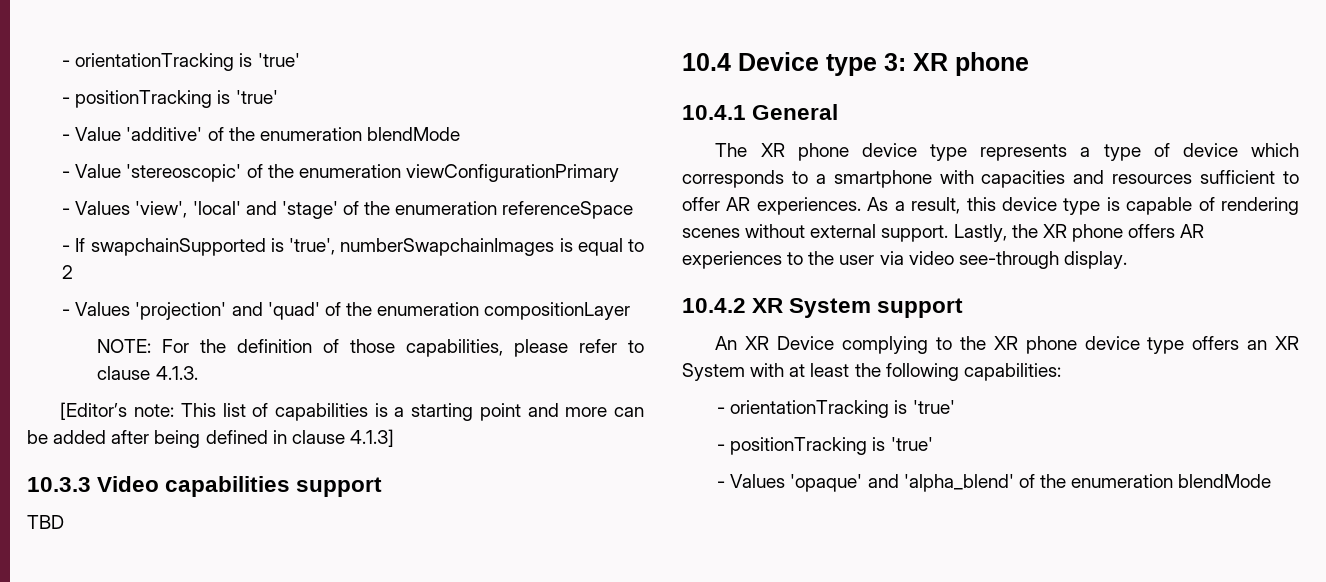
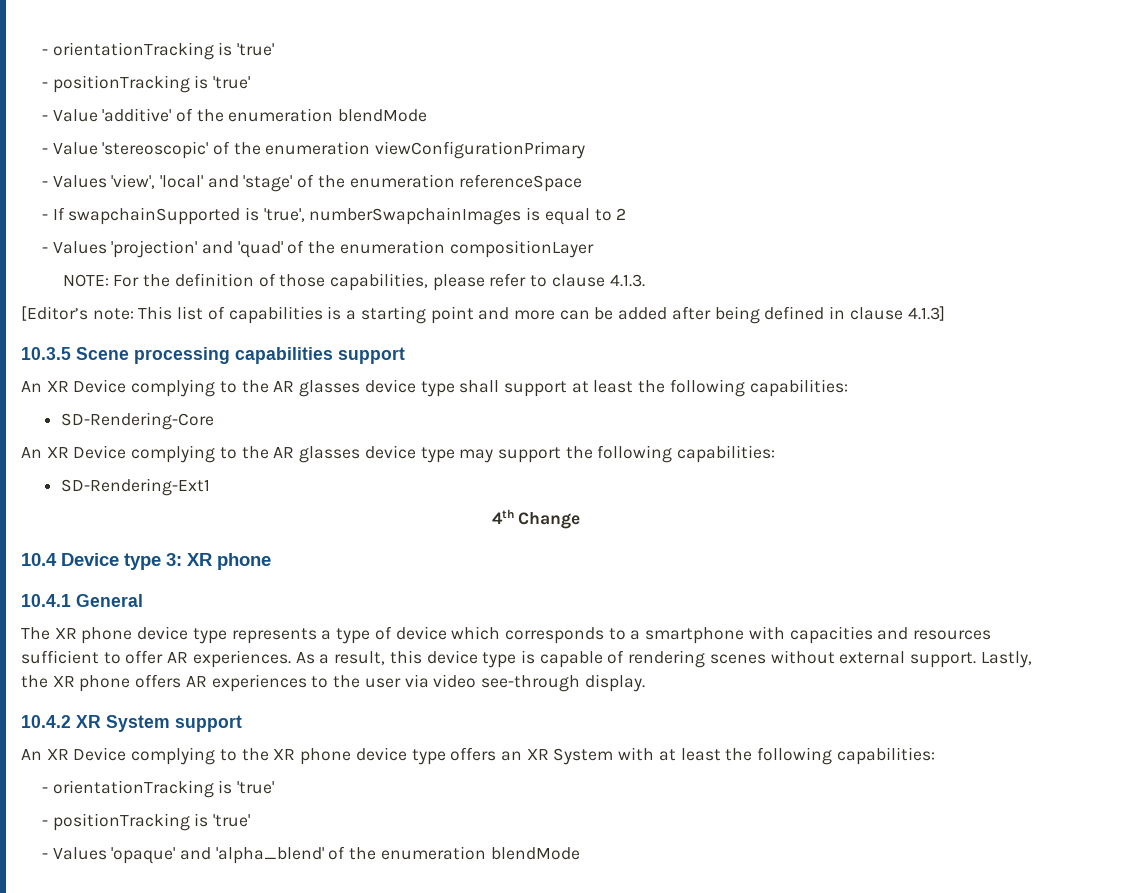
[27,476,160,492] 10.3.3 Video -> [21,347,230,364] 10.3.5 Scene processing
[27,515,64,529] TBD -> [21,379,848,397] [61,412,215,430] [21,445,776,463] [61,478,211,496] [491,509,581,529] An XR Device complying to the AR glasses device type shall support at least the following capabilities: // SD-Rendering-Core // An XR Device complying to the AR glasses device type may support the following capabilities: // SD-Rendering-Ext1 // 4th Change

